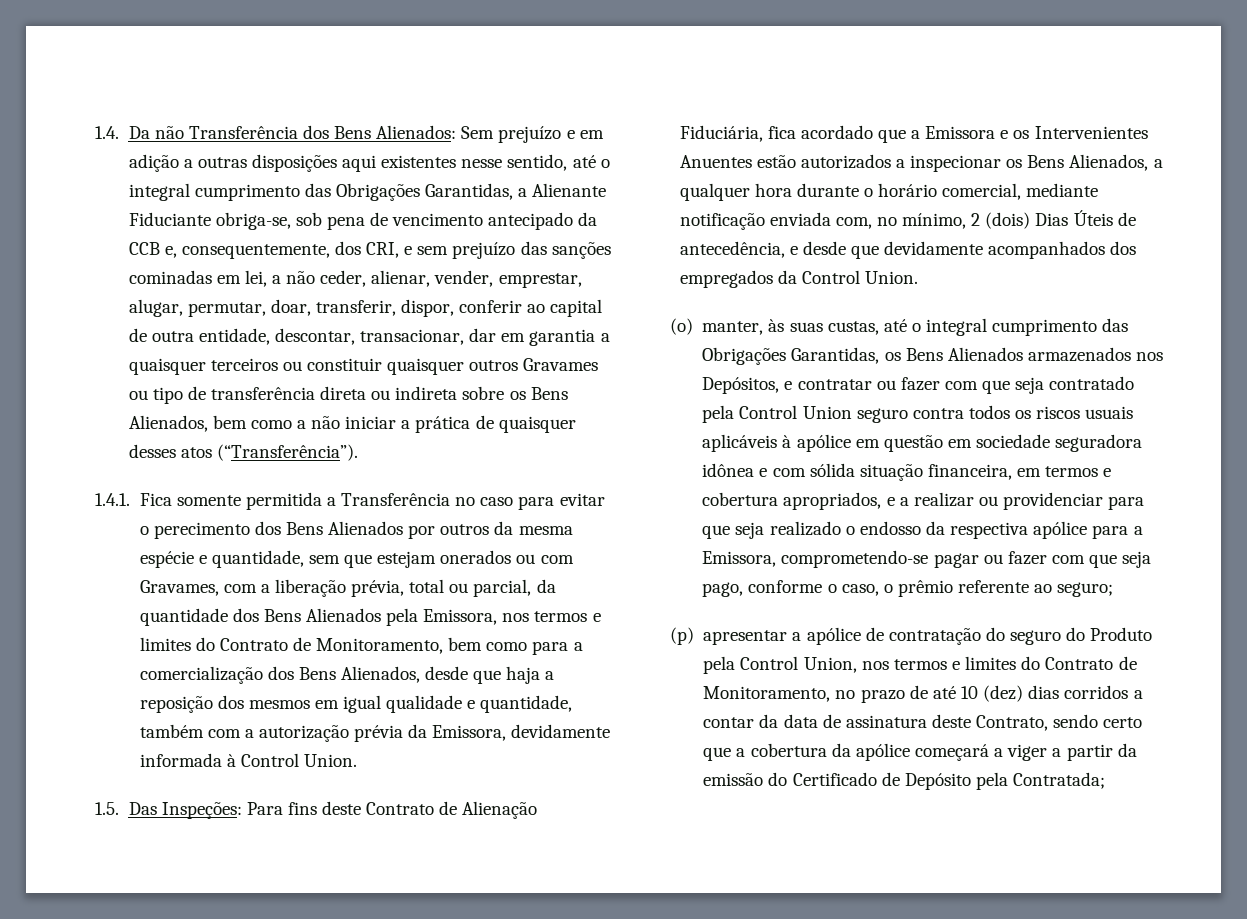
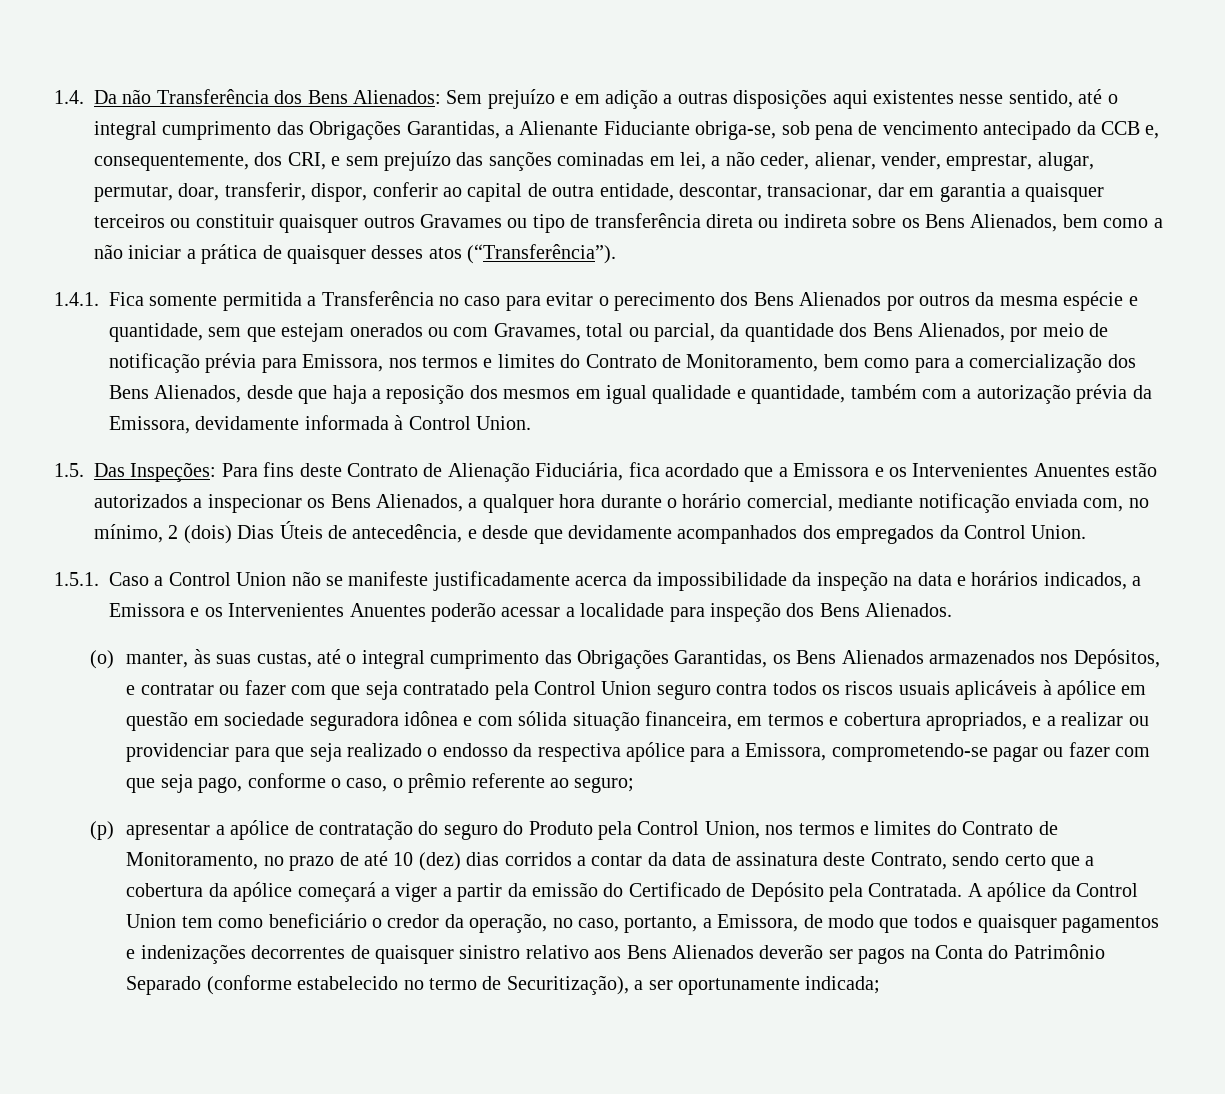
[223,579,405,597] com a liberação prévia, -> (581, 332) none
[305,608,419,626] Alienados pela -> [917,323,1109,342] [109,353,297,373] Alienados, por meio de notificação prévia para
(918, 277) none -> [54,571,1142,591] [109,602,953,622] // 1.5.1. Caso a Control Union não se manifeste justificadamente acerca da impossibilidade da inspeção na data e horários indicados, a Emissora e os Intervenientes Anuentes poderão acessar a localidade para inspeção dos Bens Alienados.
[1013,772,1106,789] Contratada; -> [868,882,1139,902] [126,913,1160,933] [126,944,1105,964] [126,975,881,995] Contratada. A apólice da Control Union tem como beneficiário o credor da operação, no caso, portanto, a Emissora, de modo que todos e quaisquer pagamentos e indenizações decorrentes de quaisquer sinistro relativo aos Bens Alienados deverão ser pagos na Conta do Patrimônio Separado (conforme estabelecido no termo de Securitização), a ser oportunamente indicada;

